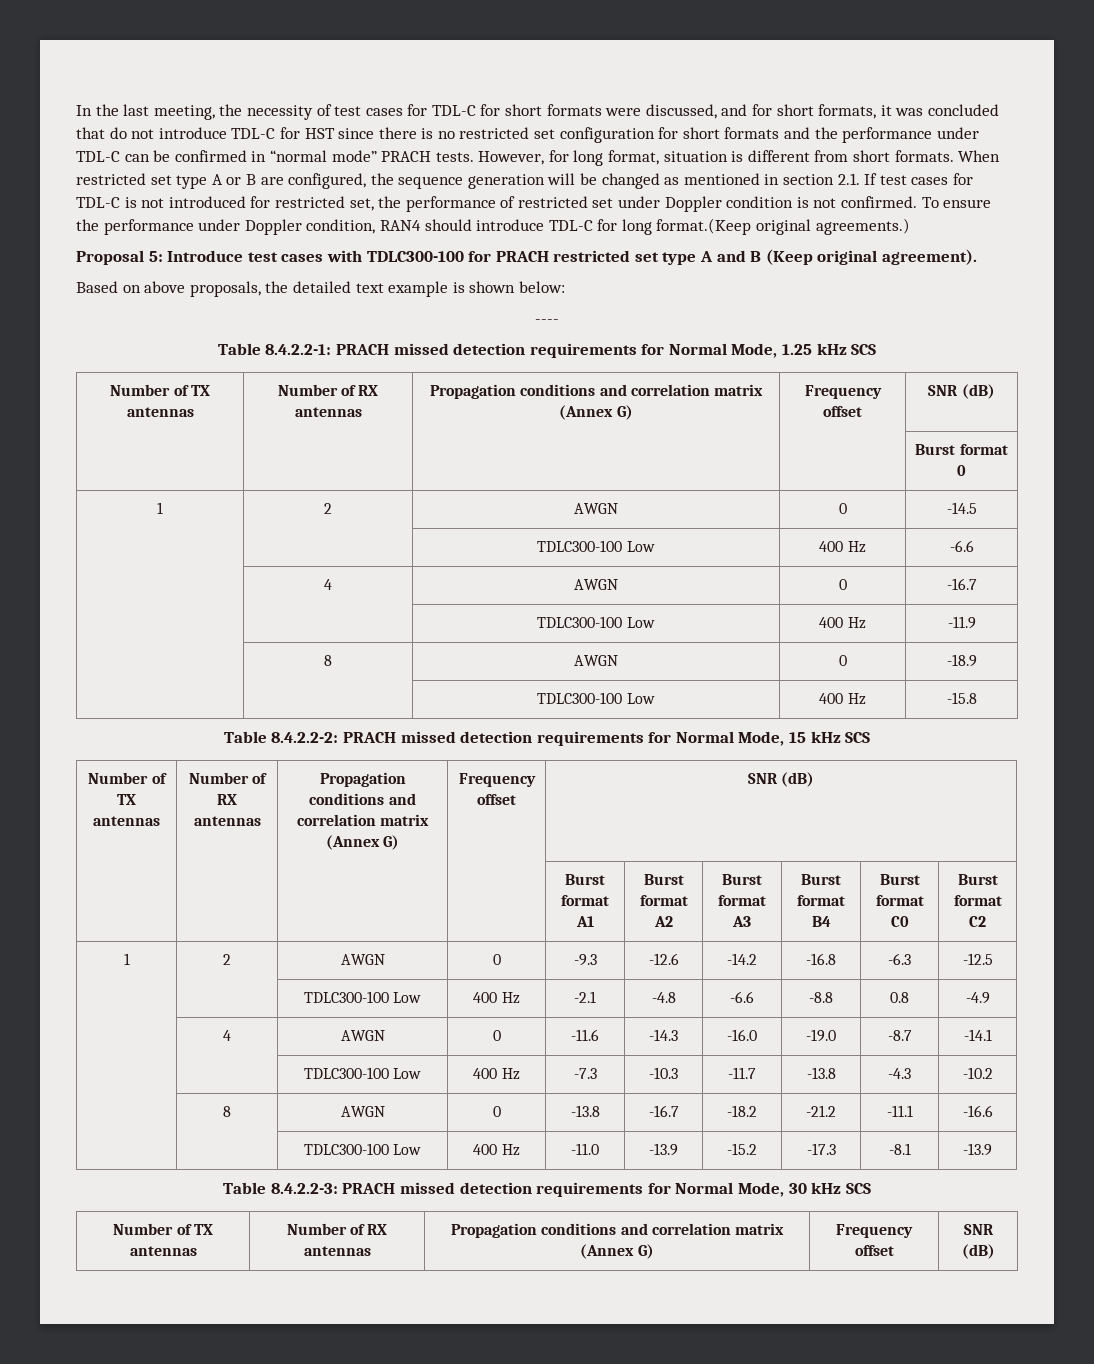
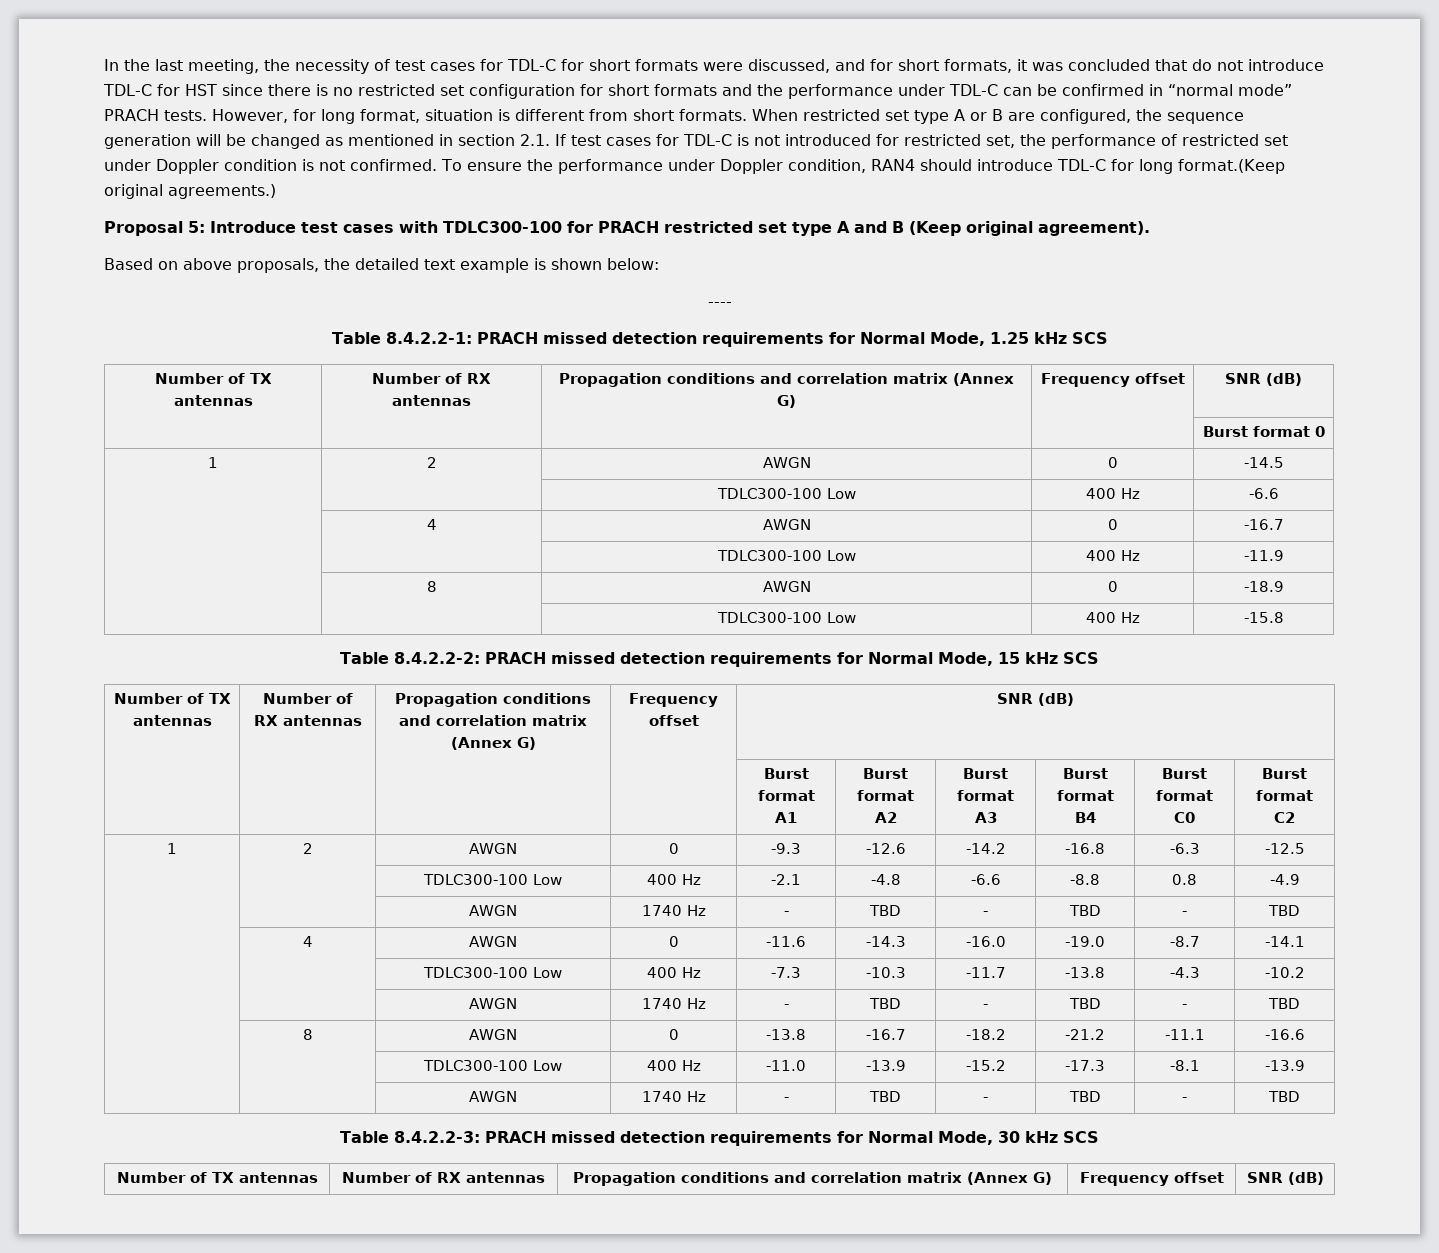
(990, 998) none -> [469,905,517,916] [641,905,706,916] [783,911,789,916] [869,905,901,916] [983,911,988,916] [1068,905,1101,916] [1182,911,1187,916] [1268,905,1300,916] // | | AWGN | 1740 Hz | - | TBD | - | TBD | - | TBD
(993, 1073) none -> [469,998,517,1009] [641,998,706,1009] [783,1004,789,1009] [869,998,901,1009] [983,1004,988,1009] [1068,998,1101,1009] [1182,1004,1187,1009] [1268,998,1300,1009] // | | AWGN | 1740 Hz | - | TBD | - | TBD | - | TBD
(992, 1149) none -> [469,1091,517,1102] [641,1091,706,1102] [783,1097,789,1102] [869,1091,901,1102] [983,1097,988,1102] [1068,1091,1101,1102] [1182,1097,1187,1102] [1268,1091,1300,1102] // | | AWGN | 1740 Hz | - | TBD | - | TBD | - | TBD

